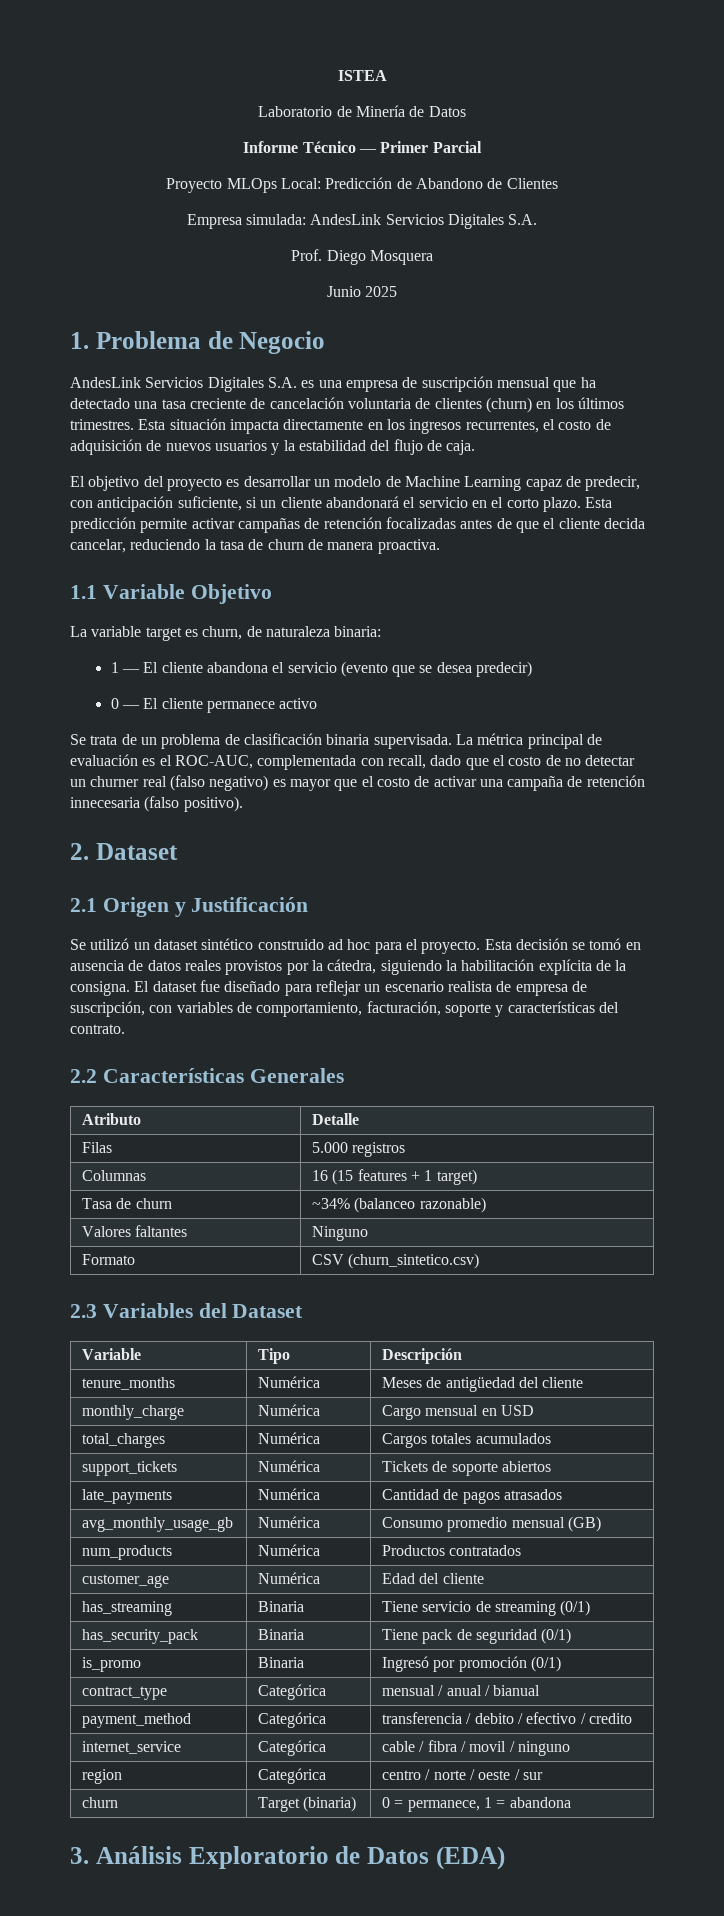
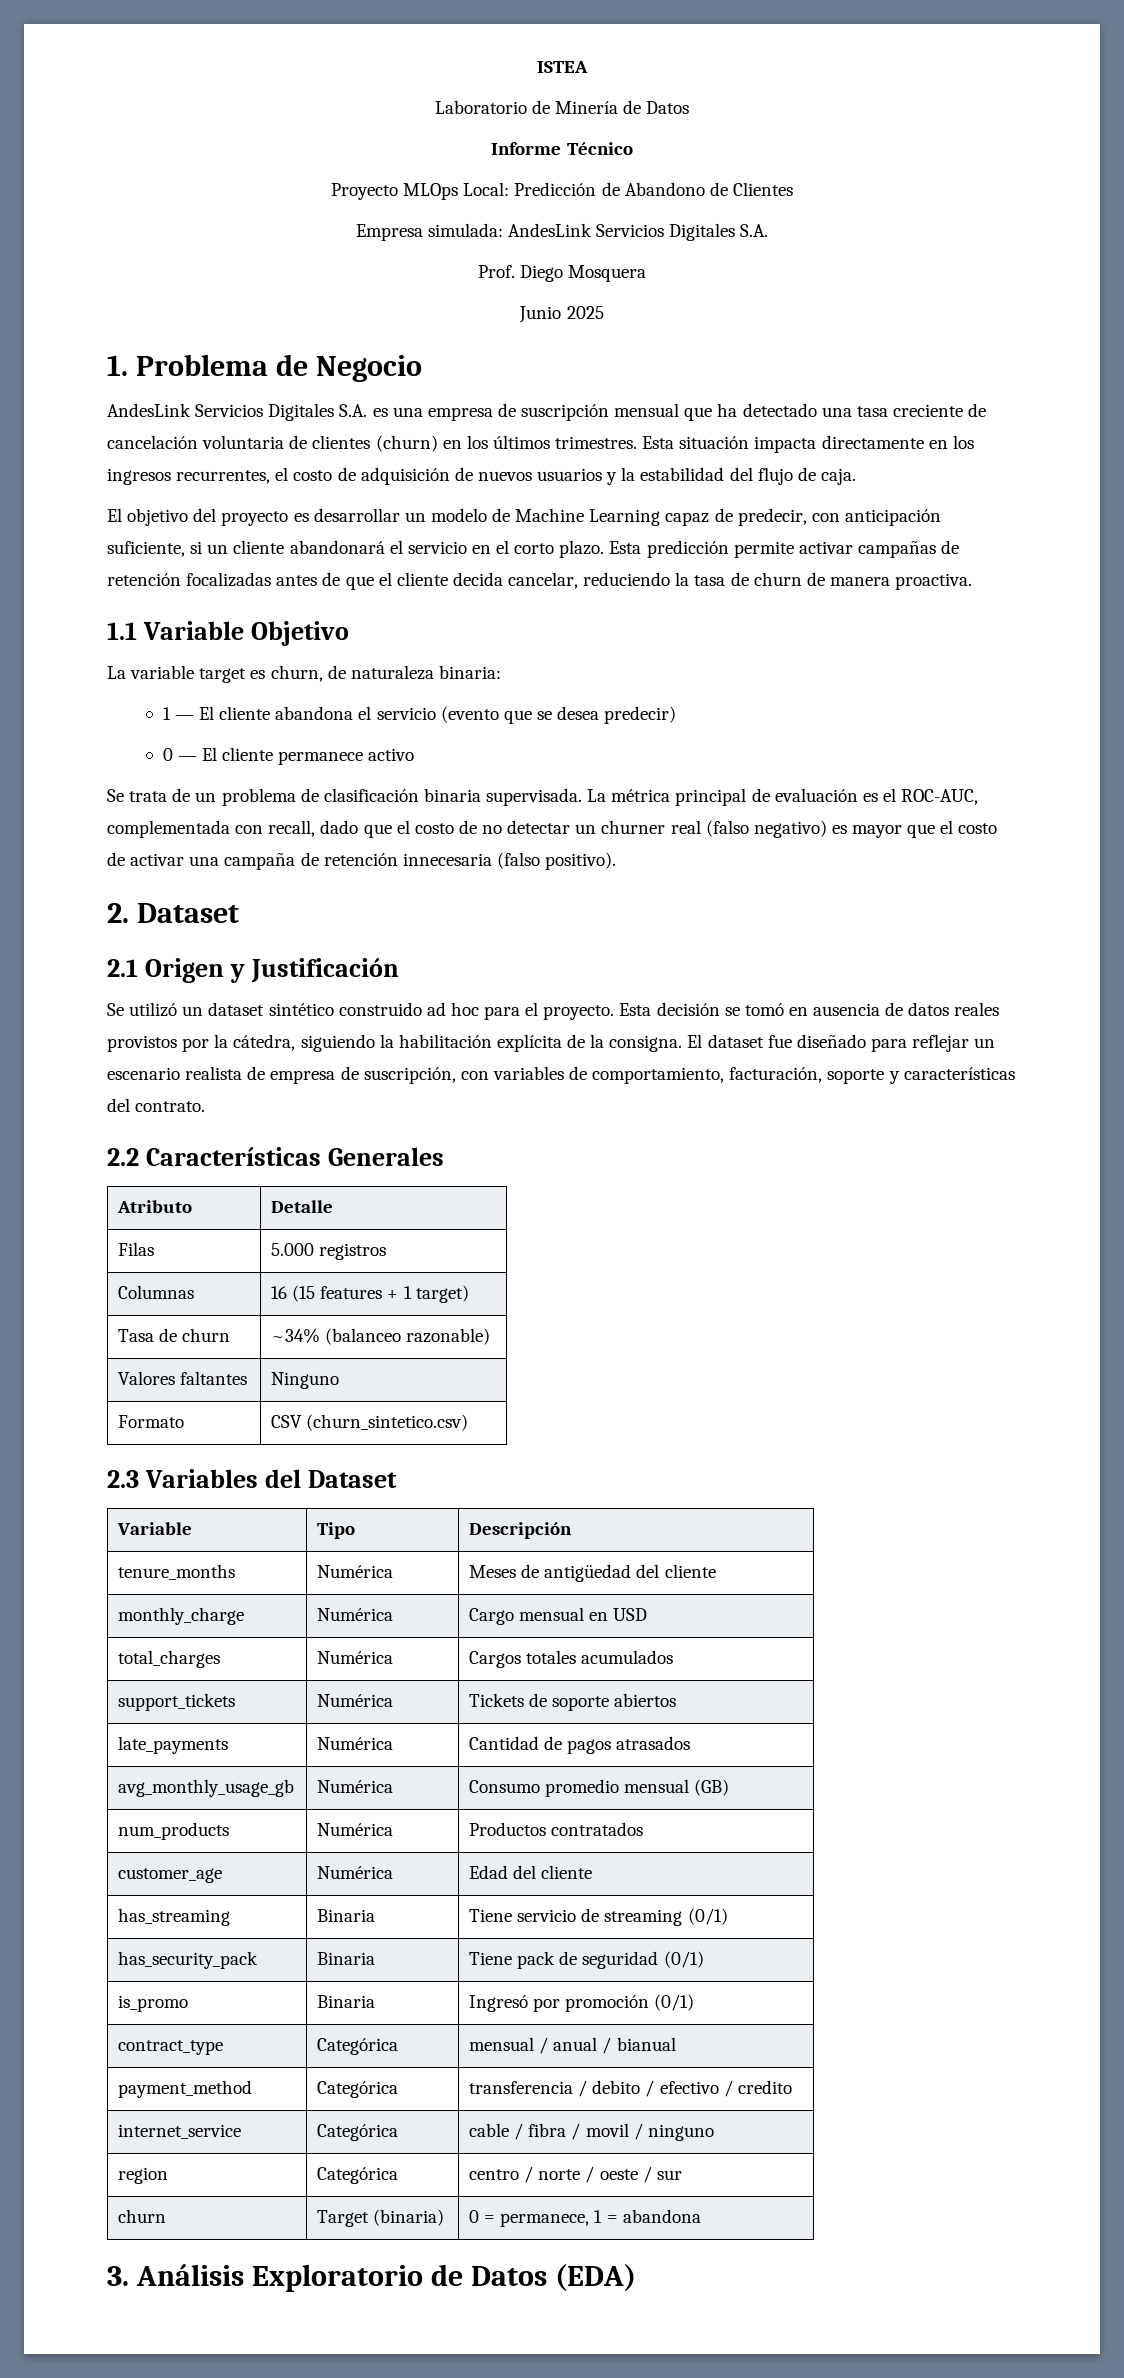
[359,141,482,153] — Primer Parcial -> (633, 148) none

